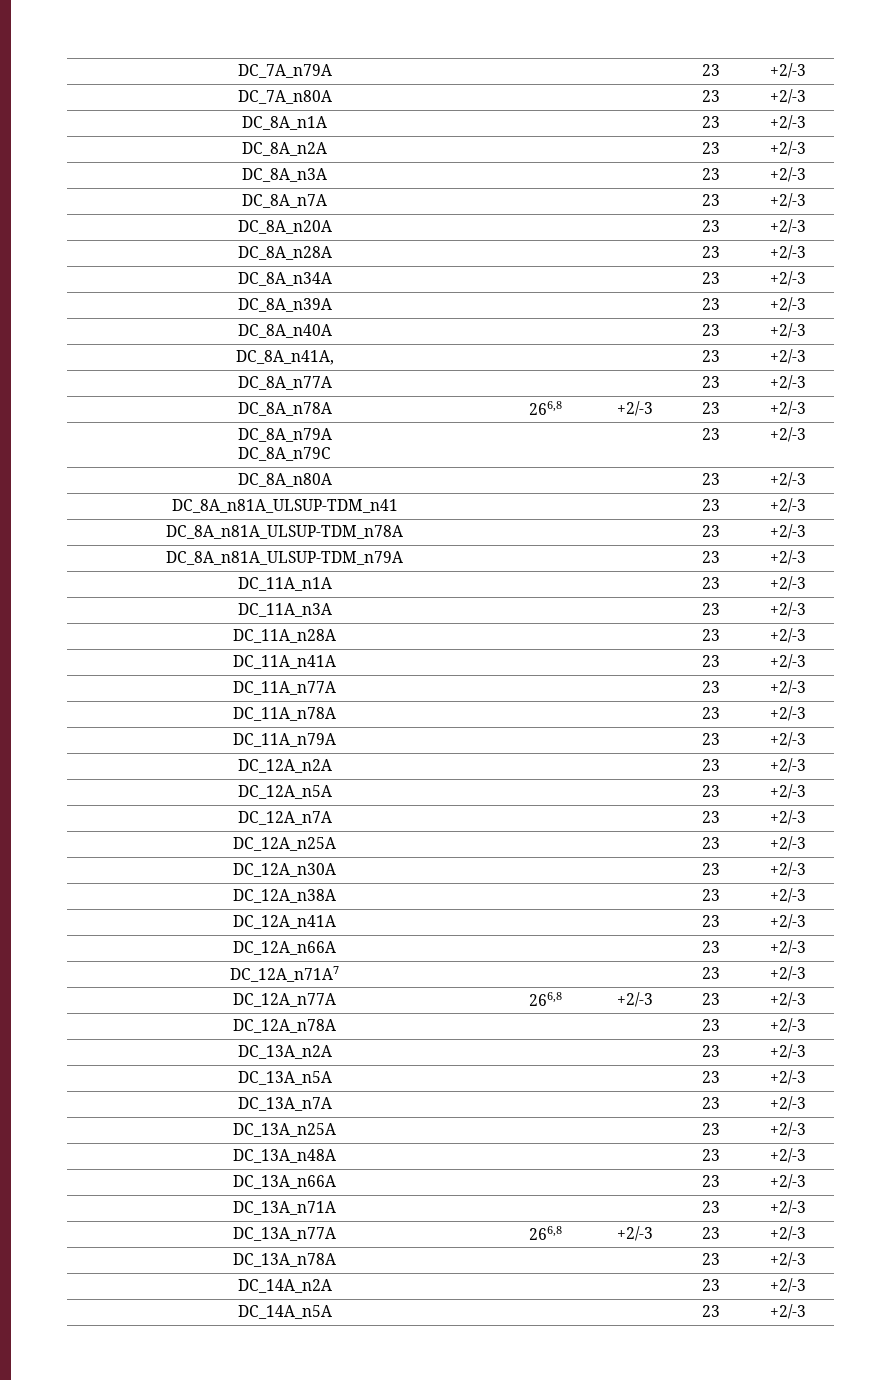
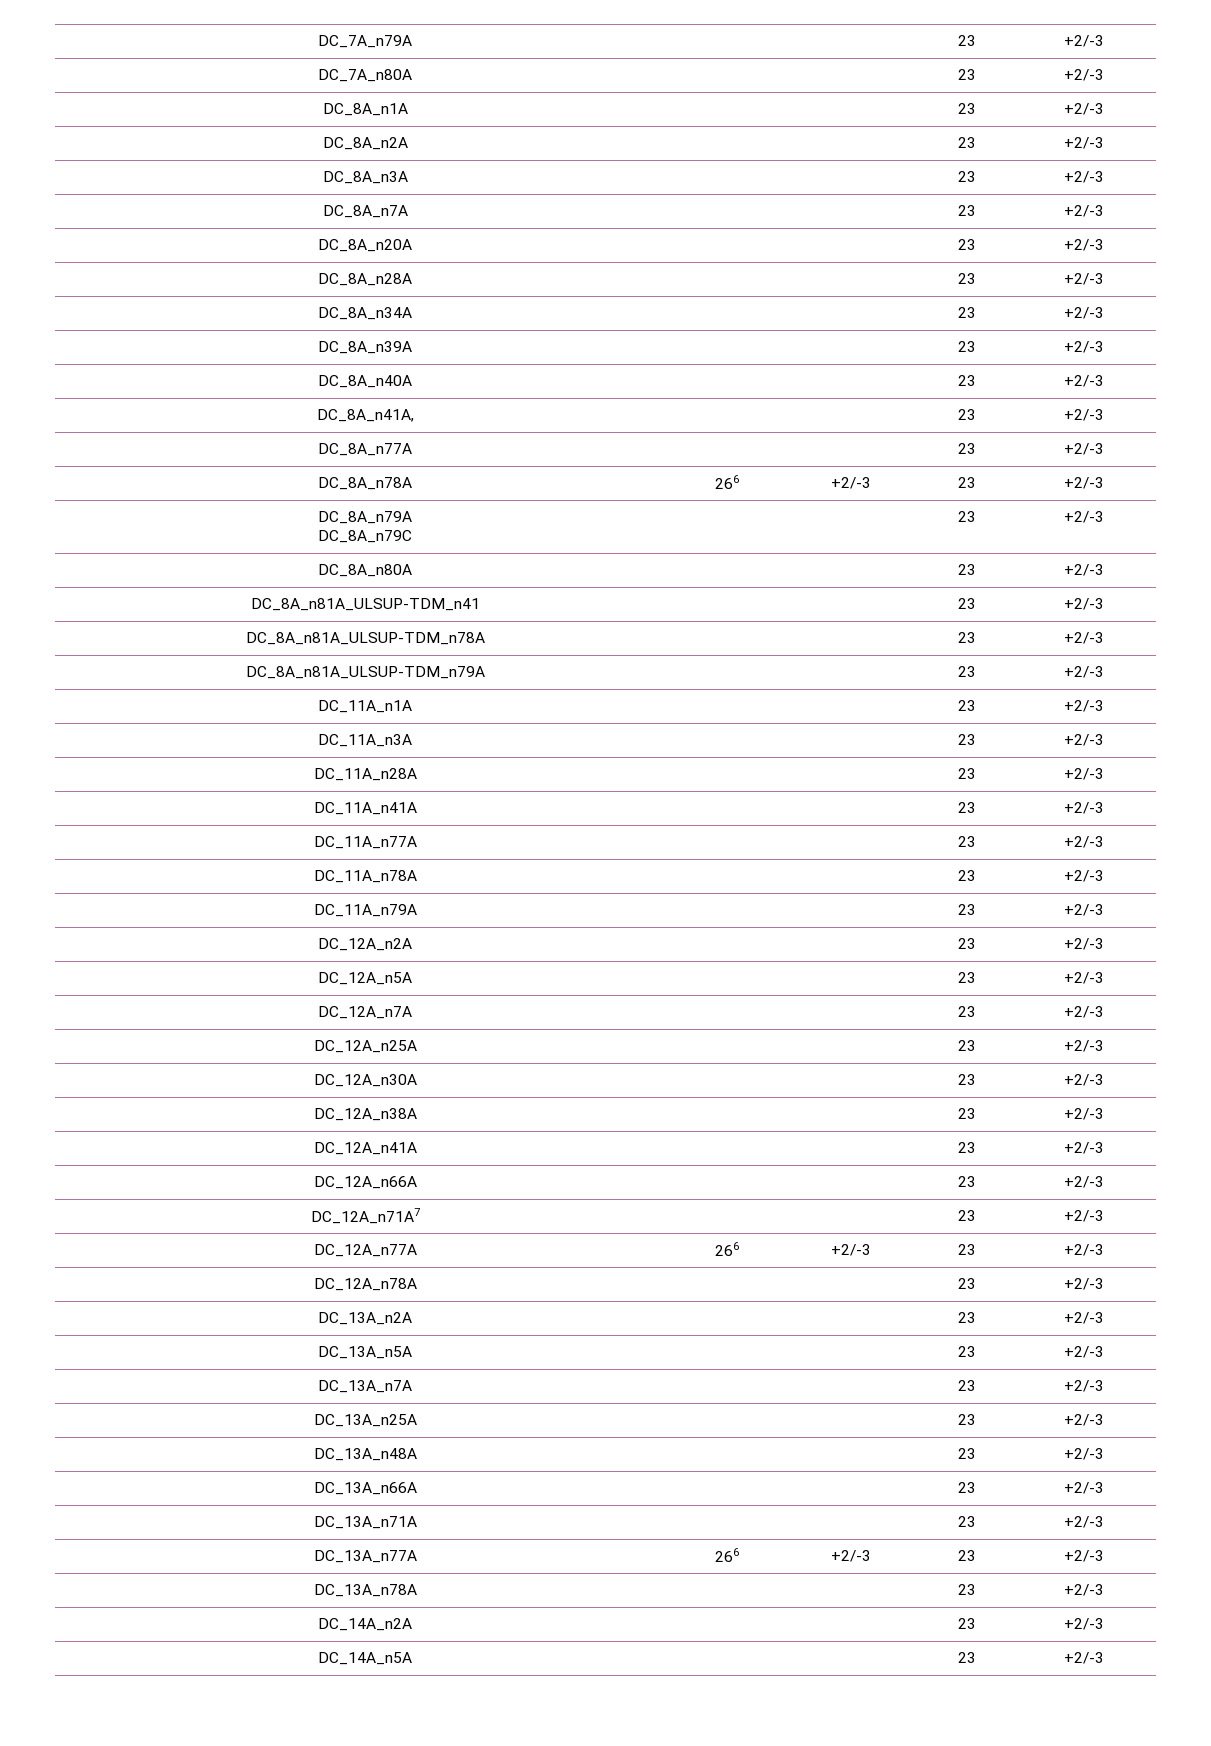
[528,401,562,415] 266,8 -> [715,475,739,489] 266
[528,992,562,1006] 266,8 -> [715,1242,739,1256] 266
[528,1226,562,1240] 266,8 -> [715,1548,739,1562] 266

